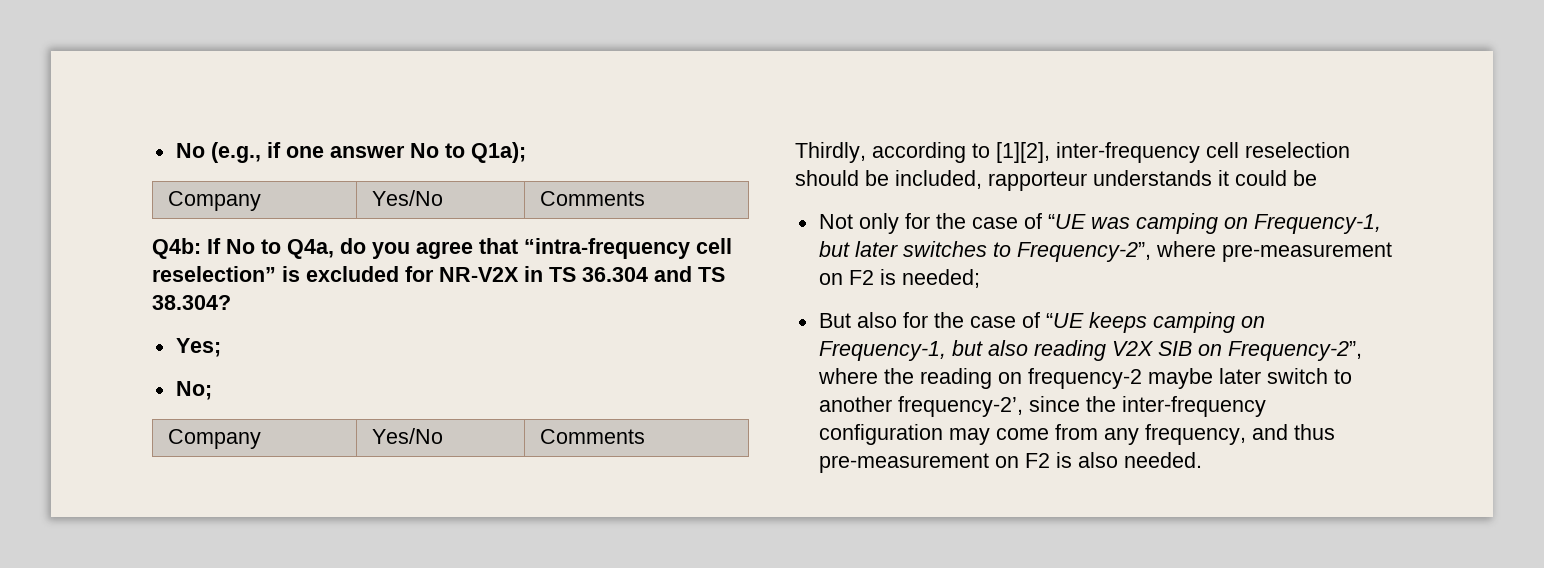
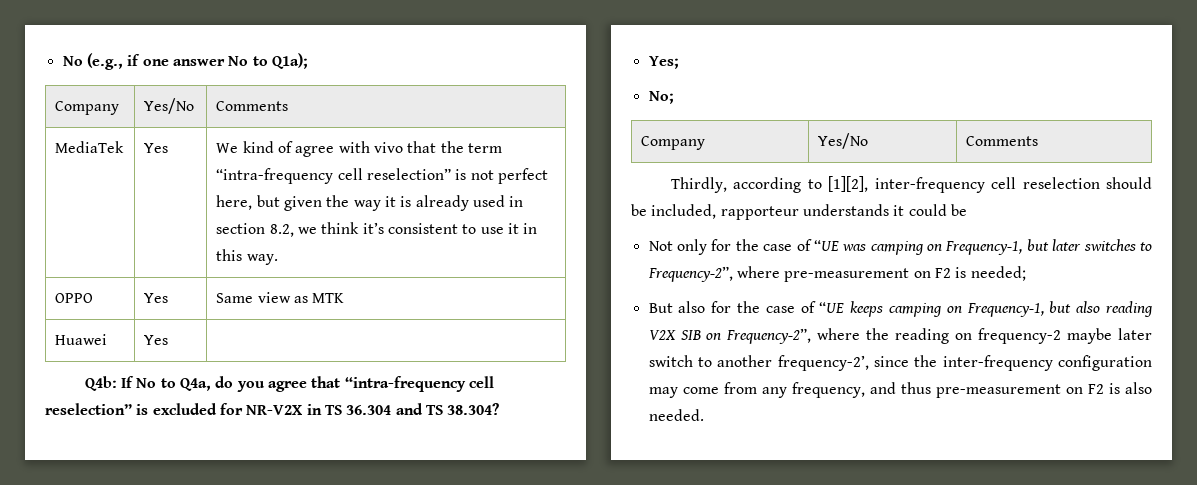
(646, 198) none -> [55,141,125,153] [144,143,169,153] [216,141,502,157] [216,168,549,184] [216,195,524,211] [216,222,538,237] [216,249,278,265] [55,293,94,303] [144,293,169,303] [216,292,345,303] [55,334,108,345] [144,335,169,345] // MediaTek | Yes | We kind of agree with vivo that the term “intra-frequency cell reselection” is not perfect here, but given the way it is already used in section 8.2, we think it’s consistent to use it in this way. // OPPO | Yes | Same view as MTK // Huawei | Yes |

